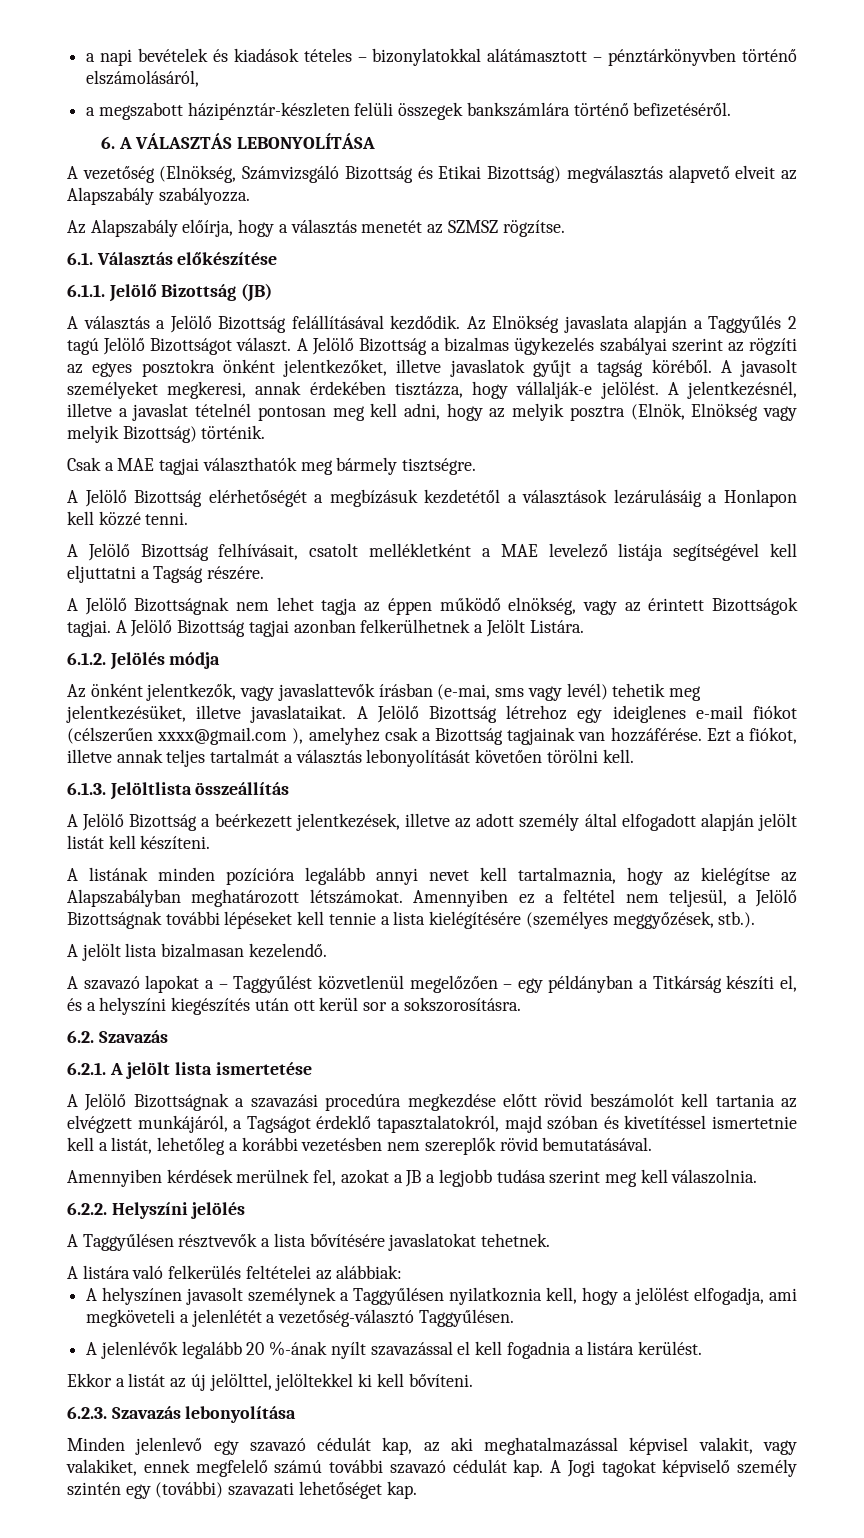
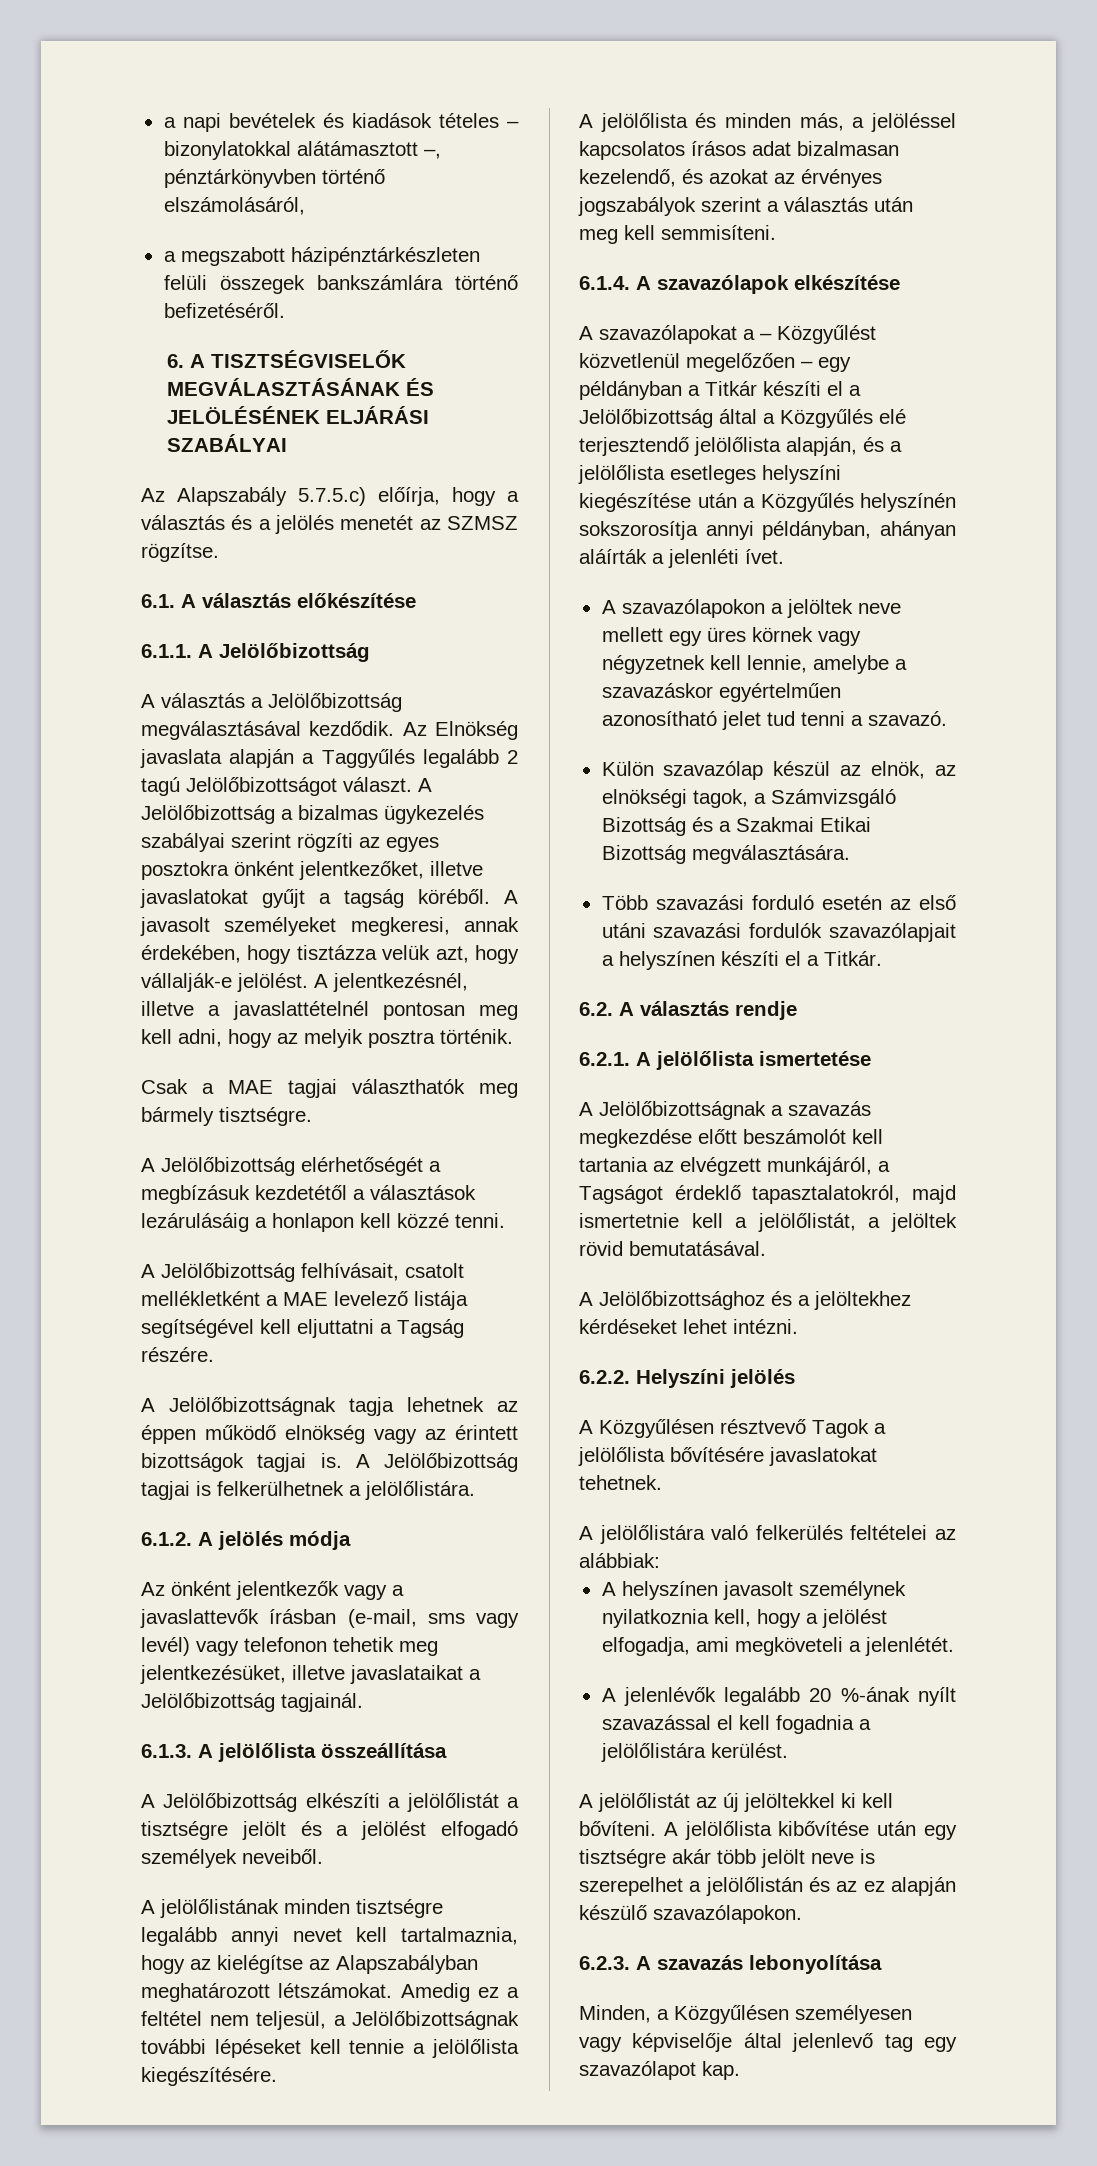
[593,57,603,62] – -> [423,149,441,159] –,
[187,102,350,120] házipénztár-készleten -> [290,247,480,266] házipénztárkészleten
[135,133,375,149] [67,165,798,183] [67,187,250,205] VÁLASZTÁS LEBONYOLÍTÁSA // A vezetőség (Elnökség, Számvizsgáló Bizottság és Etikai Bizottság) megválasztás alapvető elveit az Alapszabály szabályozza. -> [211,350,407,368] [167,378,435,396] [167,406,430,424] [167,434,288,452] TISZTSÉGVISELŐK MEGVÁLASZTÁSÁNAK ÉS JELÖLÉSÉNEK ELJÁRÁSI SZABÁLYAI
(178, 228) none -> [298,487,366,506] 5.7.5.c)
(357, 226) none -> [231,515,334,534] és a jelölés
[96,252,173,265] Választás -> [181,593,291,608] A választás
[108,283,273,302] Jelölő Bizottság (JB) -> [198,643,370,662] A Jelölőbizottság
[169,315,384,333] Jelölő Bizottság felállításával -> [268,693,402,712] [141,721,301,740] Jelölőbizottság megválasztásával
(782, 324) none -> [422,749,499,768] legalább
[103,337,427,355] Jelölő Bizottságot választ. A Jelölő Bizottság -> [186,777,432,796] [141,805,275,824] Jelölőbizottságot választ. A Jelölőbizottság
[727,342,744,352] az -> (291, 840) none
[449,359,525,377] javaslatok -> [140,889,248,908] javaslatokat
[309,381,463,398] érdekében tisztázza, -> [141,945,469,964] érdekében, hogy tisztázza velük azt,
[132,403,252,421] javaslat tételnél -> [232,1001,369,1020] javaslattételnél
[630,403,797,421] [67,425,197,443] (Elnök, Elnökség vagy melyik Bizottság) -> (435, 1039) none
[84,489,203,507] Jelölő Bizottság -> [161,1157,295,1176] Jelölőbizottság
[724,489,797,507] Honlapon -> [272,1213,354,1232] honlapon
[87,543,209,561] Jelölő Bizottság -> [161,1263,295,1282] Jelölőbizottság
[84,597,358,615] Jelölő Bizottságnak nem lehet tagja -> [169,1397,484,1416] Jelölőbizottságnak tagja lehetnek
[508,597,577,615] elnökség, -> [285,1425,365,1444] elnökség
[712,597,799,615] [67,619,584,637] Bizottságok tagjai. A Jelölő Bizottság tagjai azonban felkerülhetnek a Jelölt Listára. -> [141,1453,518,1472] [141,1481,475,1500] bizottságok tagjai is. A Jelölőbizottság tagjai is felkerülhetnek a jelölőlistára.
[109,652,165,670] Jelölés -> [198,1531,283,1550] A jelölés
[146,683,275,701] jelentkezők, vagy -> [236,1581,404,1600] jelentkezők vagy a
[437,684,491,700] (e-mai, -> [347,1609,417,1628] (e-mail,
(608, 691) none -> [196,1637,327,1656] vagy telefonon
[250,705,797,723] [67,727,797,745] [67,749,634,767] [67,782,290,800] [67,813,798,831] [67,835,211,850] [67,867,295,885] javaslataikat. A Jelölő Bizottság létrehoz egy ideiglenes e-mail fiókot (célszerűen xxxx@gmail.com ), amelyhez csak a Bizottság tagjainak van hozzáférése. Ezt a fiókot, illetve annak teljes tartalmát a választás lebonyolítását követően törölni kell. // 6.1.3. Jelöltlista összeállítás // A Jelölő Bizottság a beérkezett jelentkezések, illetve az adott személy által elfogadott alapján jelölt listát kell készíteni. // A listának minden pozícióra -> [350,1665,481,1684] [141,1693,363,1712] [141,1743,447,1762] [141,1793,519,1812] [141,1821,518,1840] [141,1849,323,1868] [141,1899,443,1918] javaslataikat a Jelölőbizottság tagjainál. // 6.1.3. A jelölőlista összeállítása // A Jelölőbizottság elkészíti a jelölőlistát a tisztségre jelölt és a jelölést elfogadó személyek neveiből. // A jelölőlistának minden tisztségre
[413,889,509,907] Amennyiben -> [400,1983,470,2002] Amedig
[754,889,797,907] [67,911,162,929] Jelölő Bizottságnak -> [352,2011,519,2030] Jelölőbizottságnak
[393,911,756,929] [67,943,327,961] [67,975,200,993] lista kielégítésére (személyes meggyőzések, stb.). // A jelölt lista bizalmasan kezelendő. // A szavazó lapokat -> [432,2039,519,2058] [141,2067,277,2086] [579,113,956,132] [579,141,899,160] [579,169,882,188] [578,197,913,216] [579,225,776,244] [579,275,900,294] [579,325,737,344] jelölőlista kiegészítésére. // A jelölőlista és minden más, a jelöléssel kapcsolatos írásos adat bizalmasan kezelendő, és azokat az érvényes jogszabályok szerint a választás után meg kell semmisíteni. // 6.1.4. A szavazólapok elkészítése // A szavazólapokat
[233,975,313,993] Taggyűlést -> [777,325,876,344] Közgyűlést
[652,975,797,993] [67,997,521,1015] [67,1030,168,1043] Titkárság készíti el, és a helyszíni kiegészítés után ott kerül sor a sokszorosításra. // 6.2. Szavazás -> [705,381,861,396] [579,409,906,428] [579,437,902,456] [578,465,841,484] [579,493,956,512] [579,521,956,540] [579,549,784,568] [601,599,901,618] [601,627,861,646] [601,655,907,674] [601,683,841,702] [601,711,947,730] [601,761,956,780] [601,789,896,808] [601,817,871,836] [601,845,850,864] [601,895,956,910] [601,923,956,942] [601,951,882,970] [579,1001,797,1020] Titkár készíti el a Jelölőbizottság által a Közgyűlés elé terjesztendő jelölőlista alapján, és a jelölőlista esetleges helyszíni kiegészítése után a Közgyűlés helyszínén sokszorosítja annyi példányban, ahányan aláírták a jelenléti ívet. // A szavazólapokon a jelöltek neve mellett egy üres körnek vagy négyzetnek kell lennie, amelybe a szavazáskor egyértelműen azonosítható jelet tud tenni a szavazó. // Külön szavazólap készül az elnök, az elnökségi tagok, a Számvizsgáló Bizottság és a Szakmai Etikai Bizottság megválasztására. // Több szavazási forduló esetén az első utáni szavazási fordulók szavazólapjait a helyszínen készíti el a Titkár. // 6.2. A választás rendje
[126,1062,213,1079] jelölt lista -> [656,1051,754,1070] jelölőlista
[84,1093,402,1111] Jelölő Bizottságnak a szavazási procedúra -> [599,1101,871,1120] Jelölőbizottságnak a szavazás
[544,1093,583,1107] rövid -> (737, 1136) none
[547,1115,798,1130] [67,1137,653,1155] [67,1169,758,1187] szóban és kivetítéssel ismertetnie kell a listát, lehetőleg a korábbi vezetésben nem szereplők rövid bemutatásával. // Amennyiben kérdések merülnek fel, azokat a JB a legjobb tudása szerint meg kell válaszolnia. -> [579,1213,957,1232] [579,1241,766,1256] [579,1291,911,1310] [579,1319,798,1334] ismertetnie kell a jelölőlistát, a jelöltek rövid bemutatásával. // A Jelölőbizottsághoz és a jelöltekhez kérdéseket lehet intézni.
[82,1233,306,1251] Taggyűlésen résztvevők a lista -> [599,1419,886,1438] [578,1447,665,1466] Közgyűlésen résztvevő Tagok a jelölőlista
[82,1265,130,1279] listára -> [599,1525,705,1544] jelölőlistára
[340,1287,445,1305] a Taggyűlésen -> (906, 1590) none
[191,1309,514,1327] jelenlétét a vezetőség-választó Taggyűlésen. -> [864,1637,954,1656] jelenlétét.
[587,1341,635,1355] listára -> [600,1743,706,1762] jelölőlistára
[67,1373,166,1387] Ekkor a listát -> [579,1793,690,1812] A jelölőlistát
[209,1373,272,1391] jelölttel, -> (739, 1802) none
(473, 1380) none -> [663,1821,957,1840] [579,1849,875,1868] [579,1877,956,1896] [579,1905,802,1924] A jelölőlista kibővítése után egy tisztségre akár több jelölt neve is szerepelhet a jelölőlistán és az ez alapján készülő szavazólapokon.
[111,1406,181,1419] Szavazás -> [636,1955,743,1970] A szavazás
[67,1437,797,1455] [66,1459,797,1477] [67,1481,382,1499] Minden jelenlevő egy szavazó cédulát kap, az aki meghatalmazással képvisel valakit, vagy valakiket, ennek megfelelő számú további szavazó cédulát kap. A Jogi tagokat képviselő személy szintén egy (további) szavazati lehetőséget -> [579,2005,912,2024] [579,2033,957,2052] [579,2061,696,2080] Minden, a Közgyűlésen személyesen vagy képviselője által jelenlevő tag egy szavazólapot

